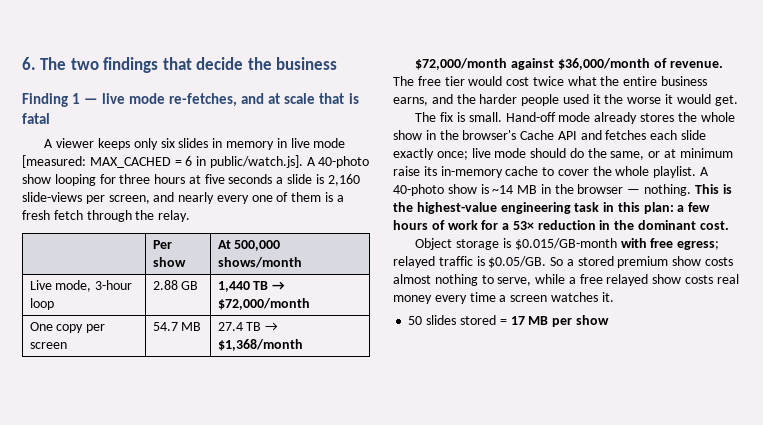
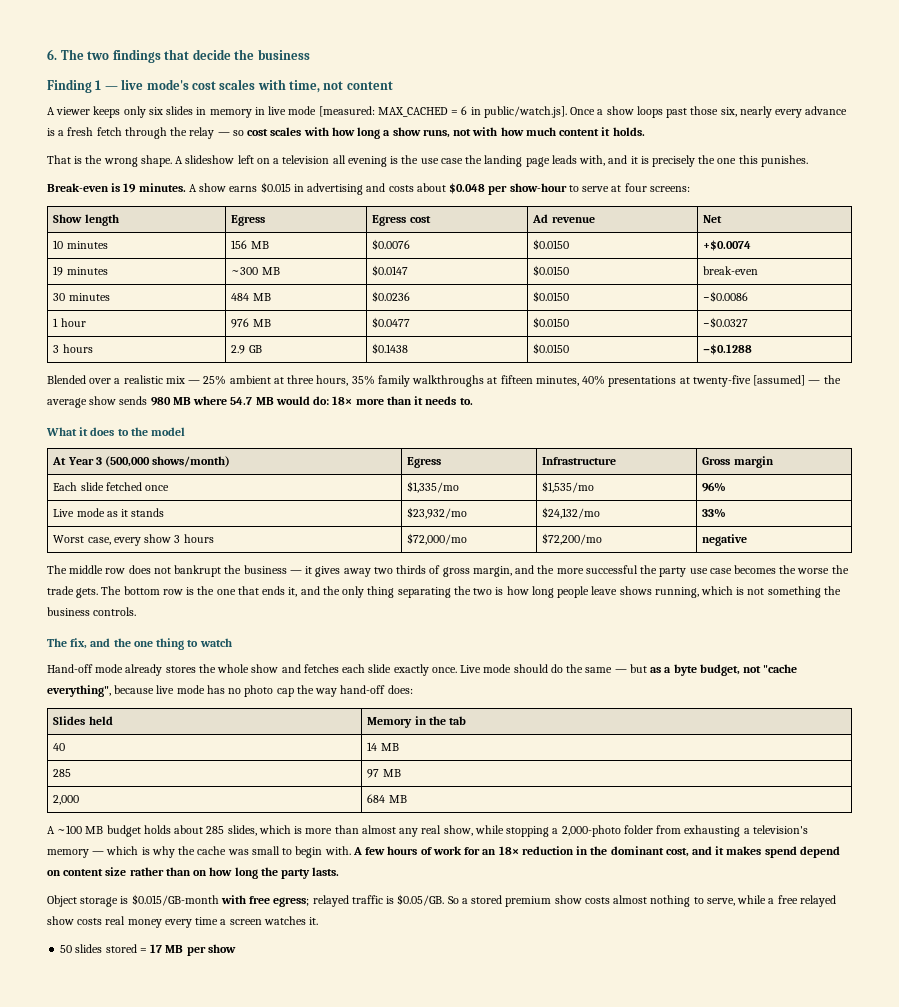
[129,93,359,107] [22,113,50,124] mode re-fetches, and at scale that is fatal -> [146,79,393,93] mode's cost scales with time, not content
[306,156,370,168] [22,174,360,186] [22,192,322,204] A 40-photo show looping for three hours at five seconds a slide is 2,160 slide-views per screen, and nearly every one of them -> [570,106,848,118] Once a show loops past those six, nearly every advance
[158,210,191,222] [152,240,172,249] [152,257,186,267] [217,240,281,251] [217,257,302,268] [29,280,133,292] [29,298,54,310] [152,280,199,290] [217,281,286,292] [217,298,310,310] [29,322,106,333] [29,342,67,349] [152,322,202,331] [217,322,279,331] [217,339,303,351] [415,58,723,70] [393,76,708,86] [393,94,738,106] [415,112,502,122] relay. // | Per show | At 500,000 shows/month // Live mode, 3-hour loop | 2.88 GB | 1,440 TB → $72,000/month // One copy per screen | 54.7 MB | 27.4 TB → $1,368/month // $72,000/month against $36,000/month of revenue. The free tier would cost twice what the entire business earns, and the harder people used it the worse it would get. // The fix is small. -> [189,127,645,139] [47,155,808,167] [47,182,690,195] [53,214,119,226] [231,215,266,226] [372,215,431,226] [532,214,595,223] [703,215,723,223] [53,240,108,249] [231,240,269,249] [372,239,411,250] [533,239,570,250] [703,240,752,251] [53,266,108,276] [231,267,280,275] [372,265,409,276] [533,265,570,276] [703,266,759,275] [53,293,110,301] [231,293,271,301] [372,291,411,302] [533,291,570,302] [703,291,749,302] [53,318,86,327] [231,318,271,328] [372,317,411,328] [533,317,570,328] [703,317,749,328] [53,344,93,353] [231,345,262,354] [372,343,409,354] [533,343,570,354] [703,344,753,355] [47,375,841,387] [47,396,473,408] [46,427,186,436] [52,456,231,467] [407,457,442,468] [542,457,617,465] [702,456,774,468] [53,482,170,491] [407,481,460,493] [542,481,595,493] [702,482,727,492] [53,508,165,517] [407,507,468,519] [542,507,601,519] [702,508,727,518] [53,534,214,546] [407,533,468,545] [542,533,603,545] [702,534,748,546] [47,565,849,577] [47,586,841,598] [47,607,137,616] [47,638,232,650] relay — so cost scales with how long a show runs, not with how much content it holds. // That is the wrong shape. A slideshow left on a television all evening is the use case the landing page leads with, and it is precisely the one this punishes. // Break-even is 19 minutes. A show earns $0.015 in advertising and costs about $0.048 per show-hour to serve at four screens: // Show length | Egress | Egress cost | Ad revenue | Net // 10 minutes | 156 MB | $0.0076 | $0.0150 | +$0.0074 // 19 minutes | ~300 MB | $0.0147 | $0.0150 | break-even // 30 minutes | 484 MB | $0.0236 | $0.0150 | −$0.0086 // 1 hour | 976 MB | $0.0477 | $0.0150 | −$0.0327 // 3 hours | 2.9 GB | $0.1438 | $0.0150 | −$0.1288 // Blended over a realistic mix — 25% ambient at three hours, 35% family walkthroughs at fifteen minutes, 40% presentations at twenty-five [assumed] — the average show sends 980 MB where 54.7 MB would do: 18× more than it needs to. // What it does to the model // At Year 3 (500,000 shows/month) | Egress | Infrastructure | Gross margin // Each slide fetched once | $1,335/mo | $1,535/mo | 96% // Live mode as it stands | $23,932/mo | $24,132/mo | 33% // Worst case, every show 3 hours | $72,000/mo | $72,200/mo | negative // The middle row does not bankrupt the business — it gives away two thirds of gross margin, and the more successful the party use case becomes the worse the trade gets. The bottom row is the one that ends it, and the only thing separating the two is how long people leave shows running, which is not something the business controls. // The fix, and the one thing to watch //
[425,130,577,140] in the browser's Cache API -> (279, 668) none
[436,148,491,160] once; live -> [431,665,482,673] once. Live
[610,148,733,160] [393,166,710,178] [393,184,732,196] [393,202,685,214] same, or at minimum raise its in-memory cache to cover the whole playlist. A 40-photo show is ~14 MB in the browser — nothing. This is the highest-value engineering task in this plan: a -> [585,664,798,676] [47,685,413,697] [53,716,113,725] [367,716,467,728] [53,743,66,751] [367,742,399,751] [53,769,72,777] [367,769,401,778] [53,795,80,805] [367,794,407,803] [47,825,808,837] [47,846,362,858] same — but as a byte budget, not "cache everything", because live mode has no photo cap the way hand-off does: // Slides held | Memory in the tab // 40 | 14 MB // 285 | 97 MB // 2,000 | 684 MB // A ~100 MB budget holds about 285 slides, which is more than almost any real show, while stopping a 2,000-photo folder from exhausting a television's memory — which is why the cache was small to begin with. A
[502,221,534,230] a 53× -> [482,846,519,855] an 18×
[699,221,729,230] cost. -> [665,846,840,858] [47,867,340,879] cost, and it makes spend depend on content size rather than on how long the party lasts.

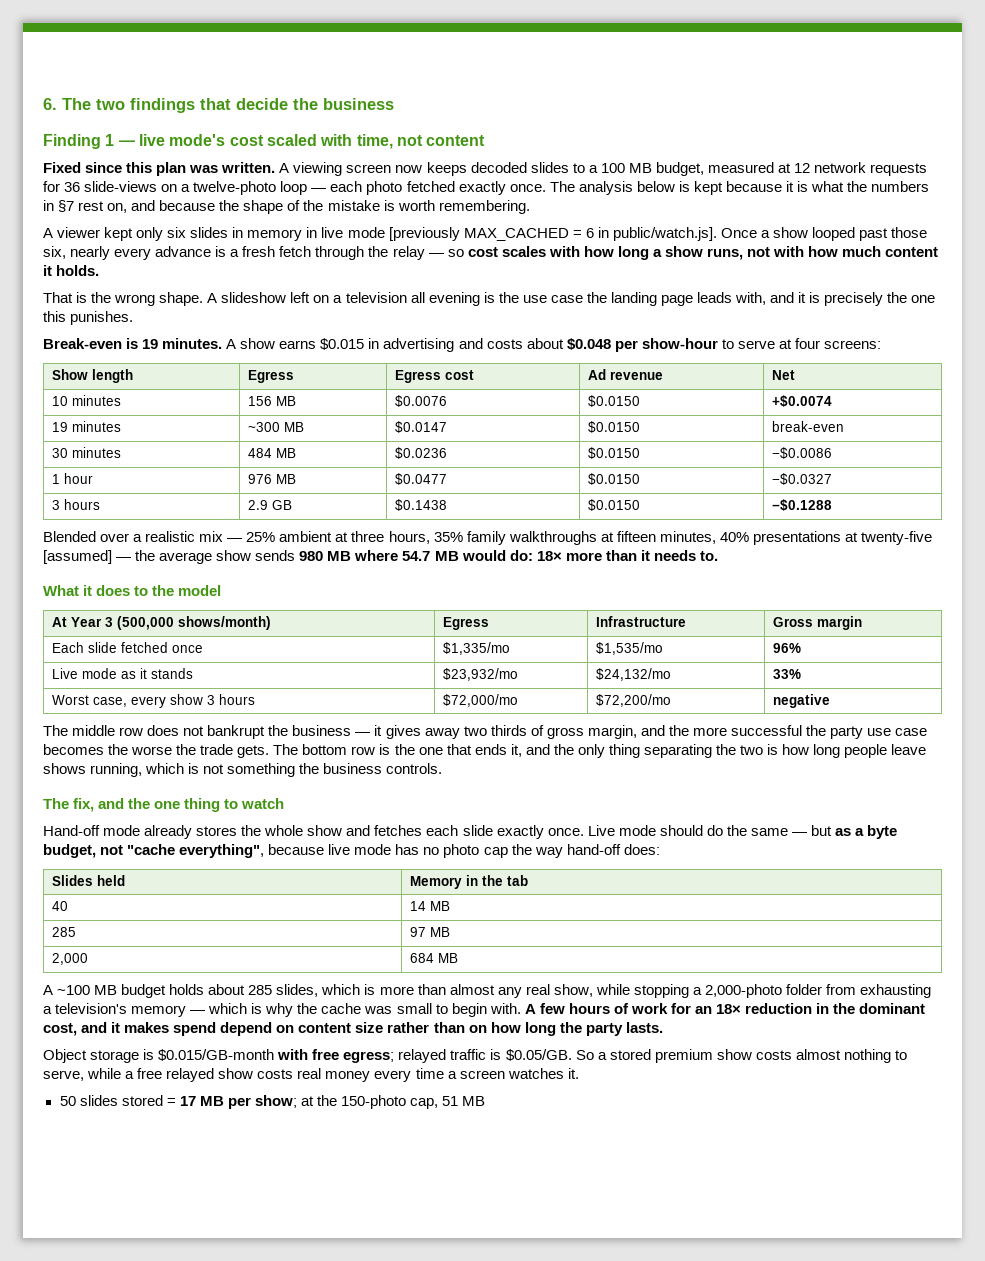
[219,79,256,90] scales -> [266,134,317,146] scaled
(393, 85) none -> [43,162,928,176] [43,181,930,195] [43,200,530,214] // Fixed since this plan was written. A viewing screen now keeps decoded slides to a 100 MB budget, measured at 12 network requests for 36 slide-views on a twelve-photo loop — each photo fetched exactly once. The analysis below is kept because it is what the numbers in §7 rest on, and because the shape of the mistake is worth remembering.
[93,106,121,118] keeps -> [104,227,134,241] kept
[318,106,375,117] [measured: -> [388,227,460,241] [previously
[636,106,663,118] loops -> [811,227,855,241] looped
[207,944,236,953] show -> [254,1095,486,1109] show; at the 150-photo cap, 51 MB

